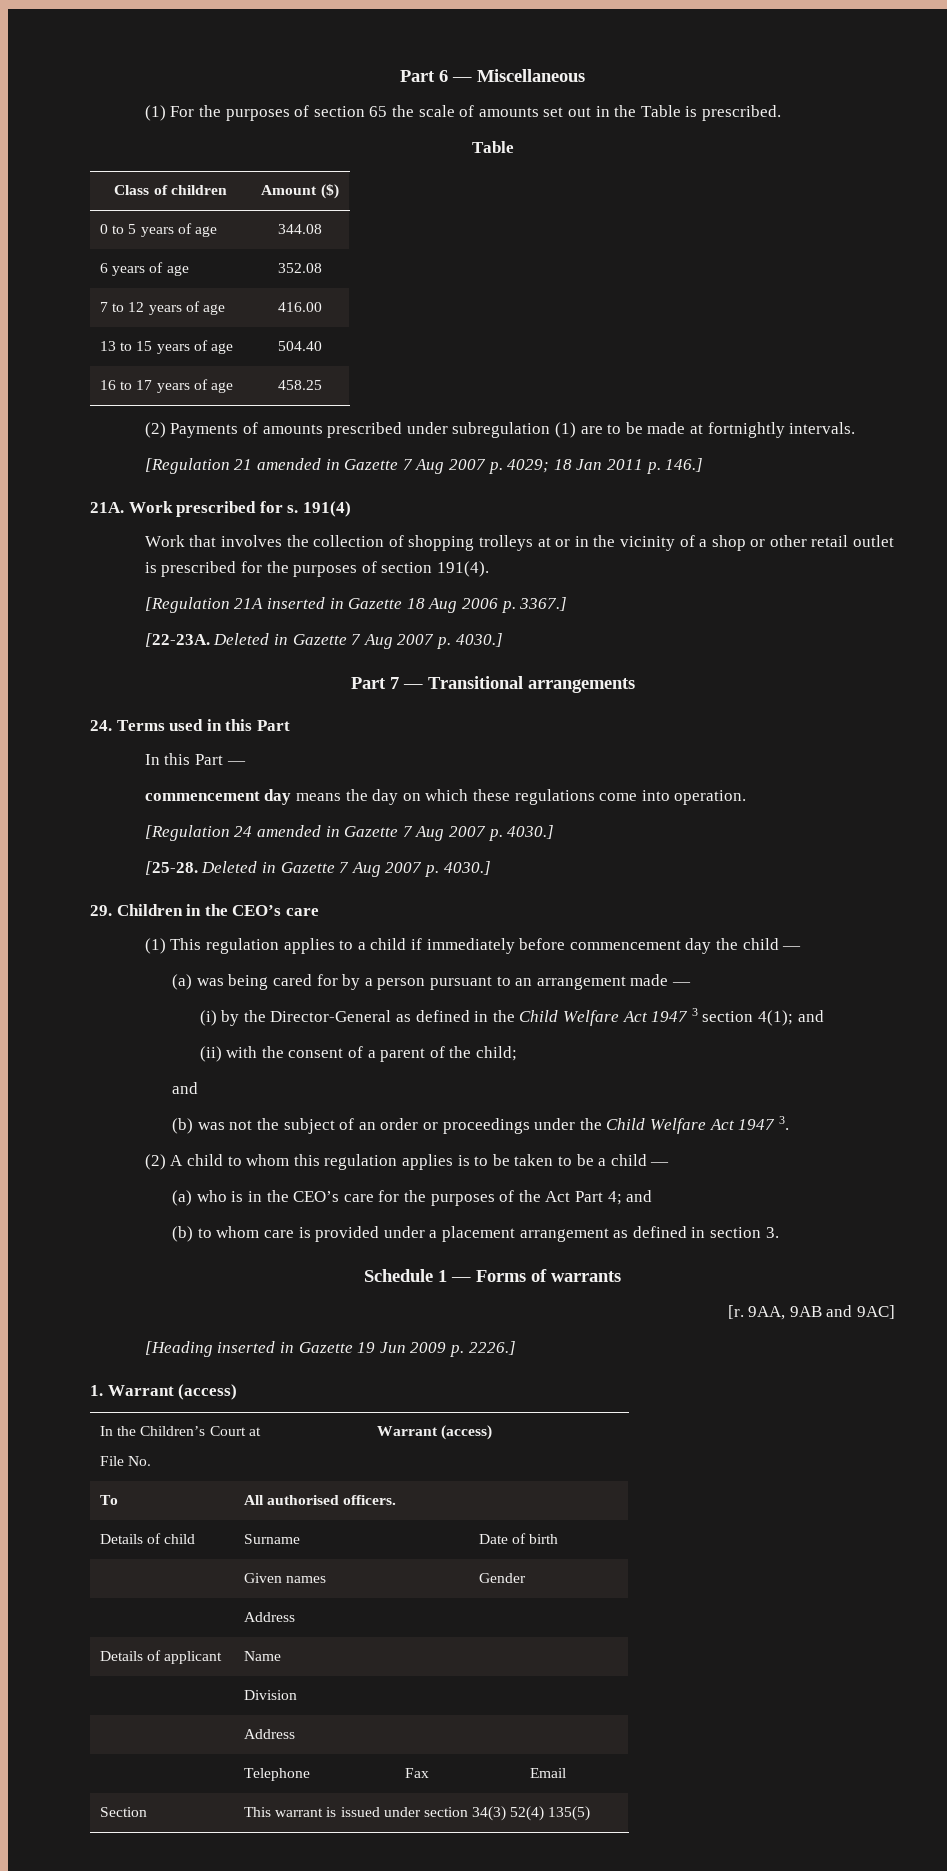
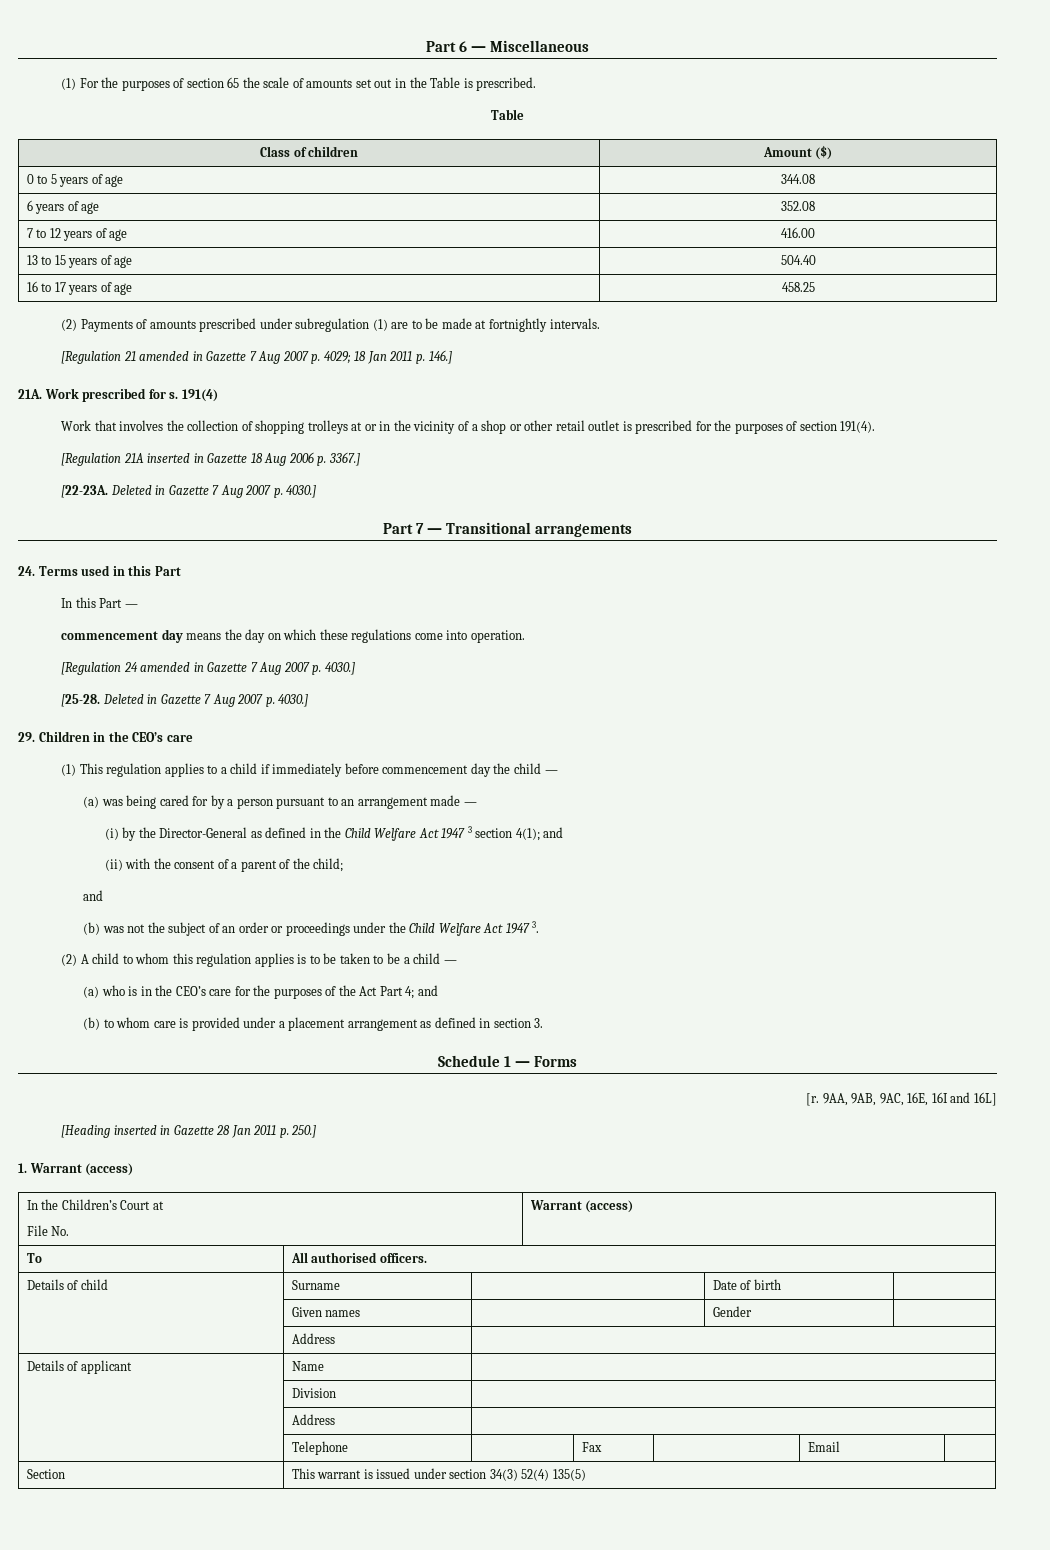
[531,1269,621,1282] of warrants -> (577, 1061) none
[789,1305,896,1319] 9AB and 9AC] -> [851,1092,997,1106] 9AB, 9AC, 16E, 16I and 16L]
[357,1341,516,1357] 19 Jun 2009 p. 2226.] -> [216,1125,317,1138] 28 Jan 2011 p. 250.]

